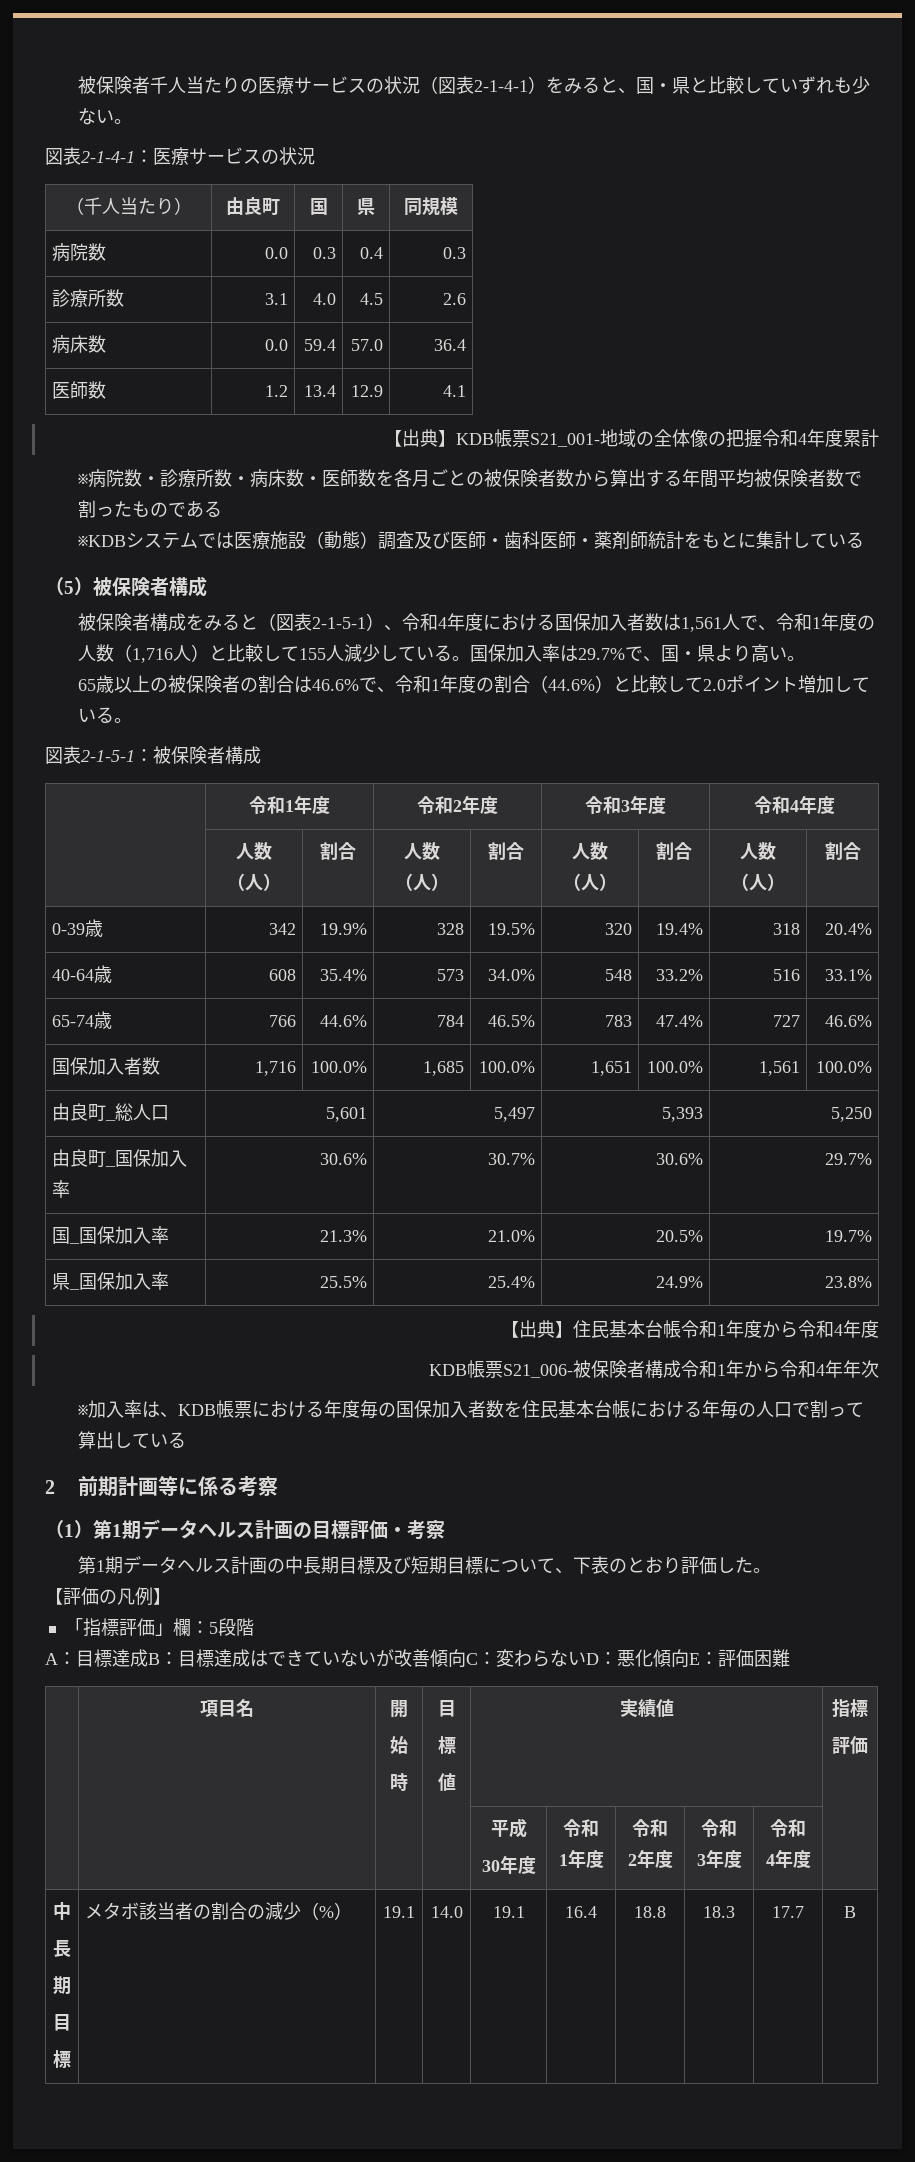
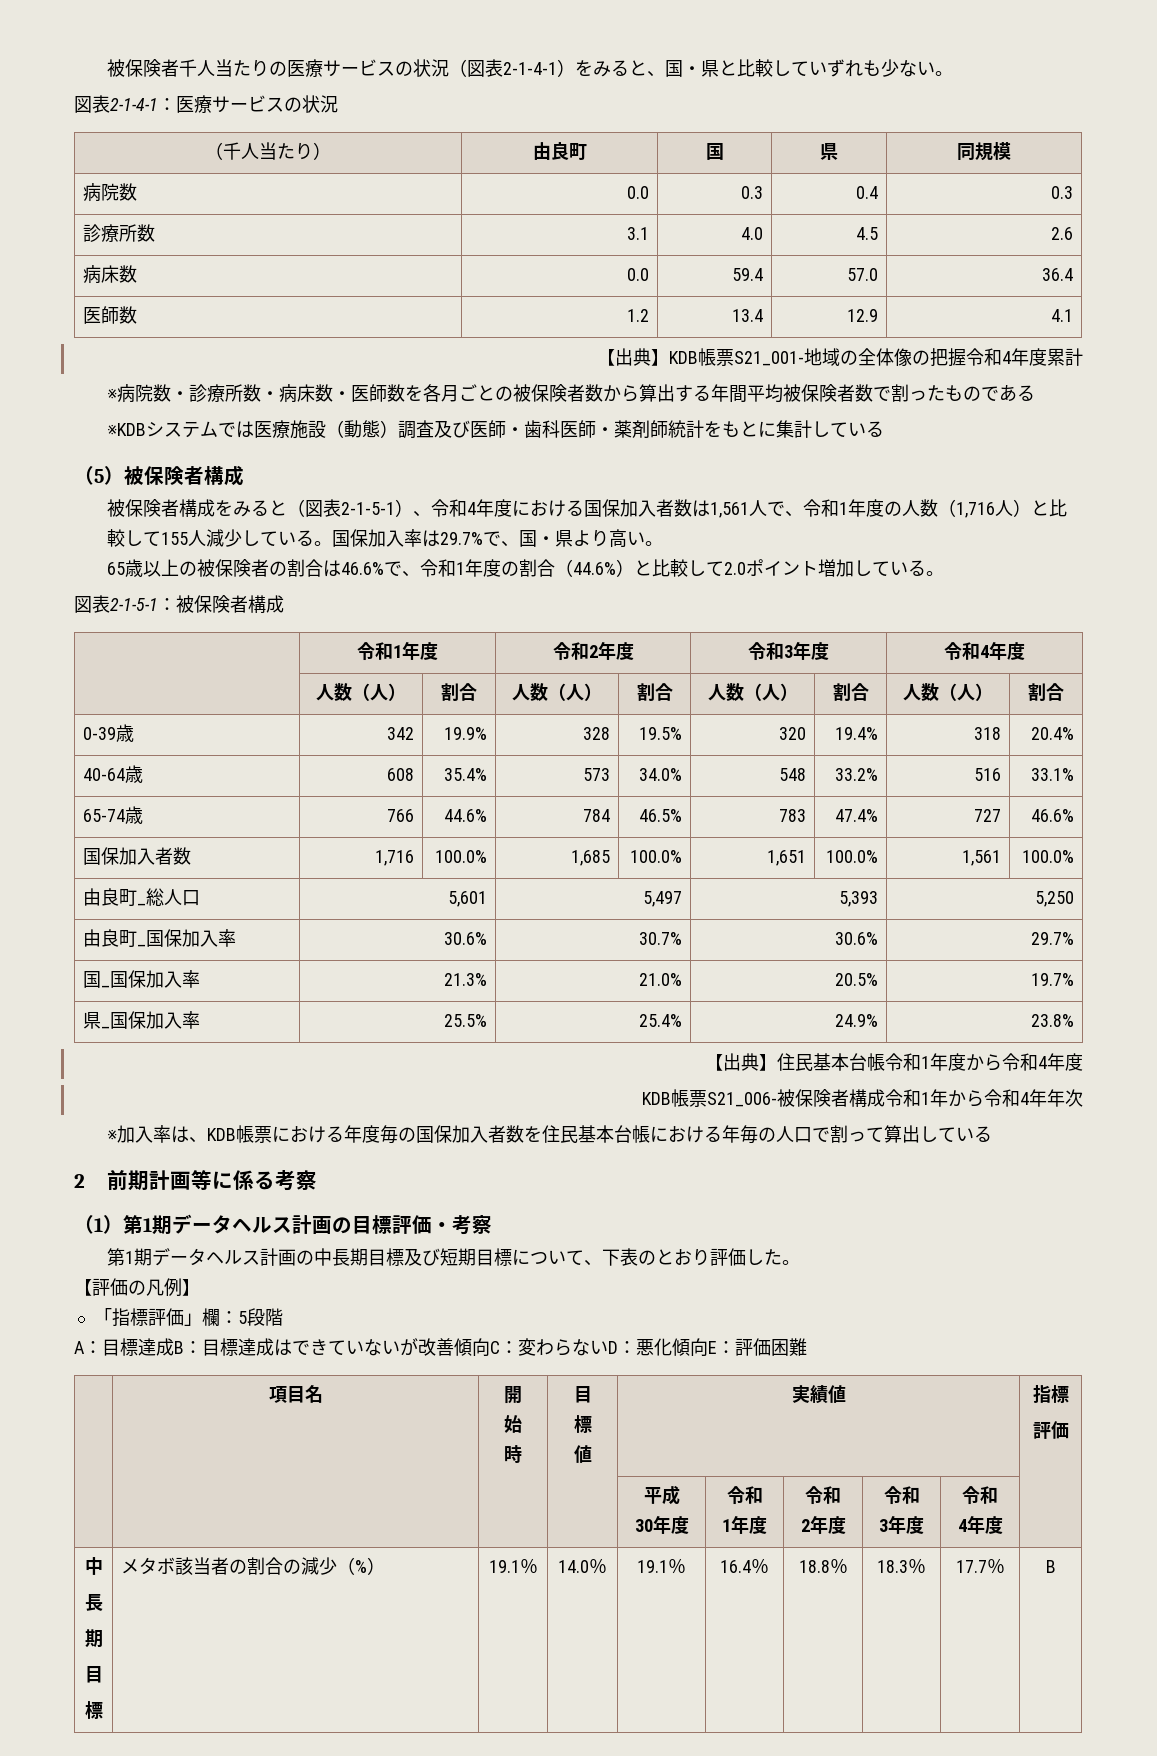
(415, 1912) none -> [519,1558,538,1574] ％
[492,1906,525,1918] | 19.1 -> [589,1558,607,1574] [637,1558,686,1574] ％ | 19.1％
(597, 1912) none -> [751,1558,769,1574] ％
(666, 1912) none -> [829,1558,848,1574] ％
(735, 1912) none -> [908,1558,926,1574] ％
(804, 1912) none -> [986,1558,1005,1574] ％

